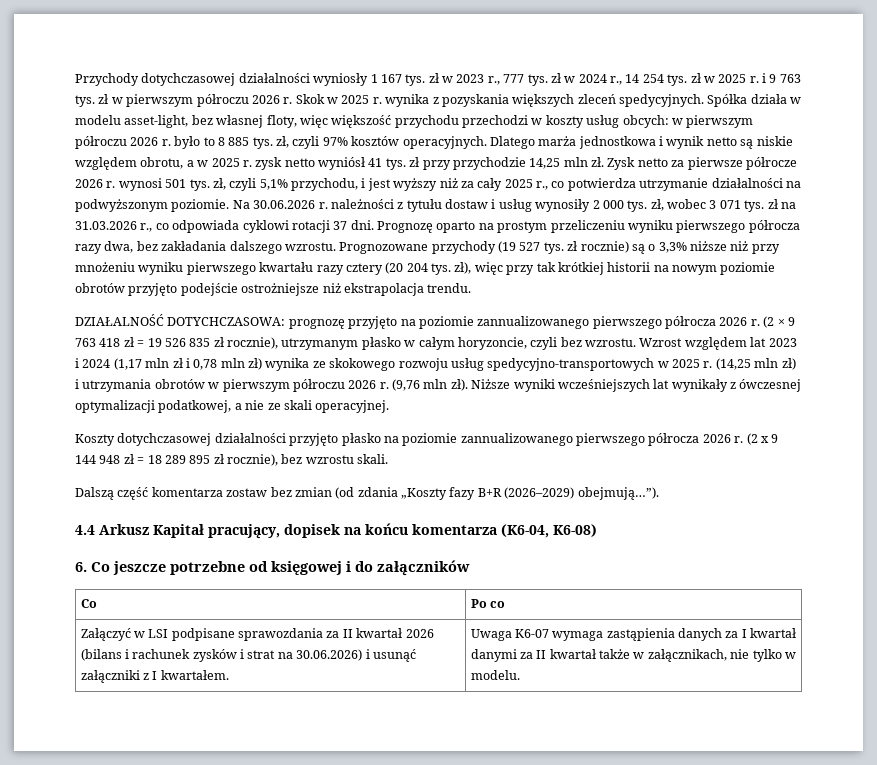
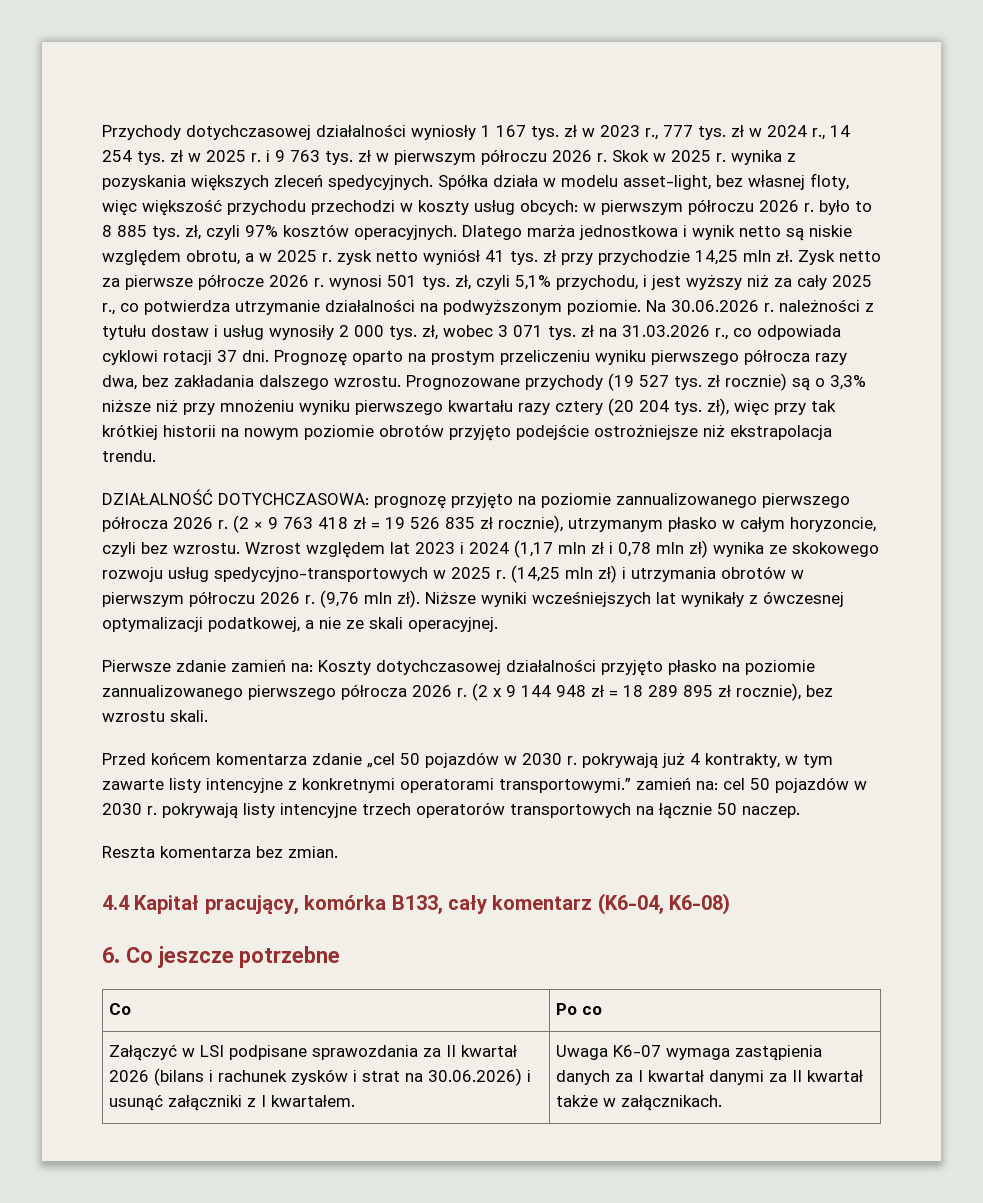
(390, 406) none -> [102,660,313,672] Pierwsze zdanie zamień na:
[75,487,659,500] Dalszą część komentarza zostaw bez zmian (od zdania „Koszty fazy B+R (2026–2029) obejmują…”). -> [102,752,833,769] [102,777,867,793] [102,802,800,819] [102,846,338,858] Przed końcem komentarza zdanie „cel 50 pojazdów w 2030 r. pokrywają już 4 kontrakty, w tym zawarte listy intencyjne z konkretnymi operatorami transportowymi.” zamień na: cel 50 pojazdów w 2030 r. pokrywają listy intencyjne trzech operatorów transportowych na łącznie 50 naczep. // Reszta komentarza bez zmian.
[99,524,149,535] Arkusz -> (130, 902) none
[284,523,497,538] dopisek na końcu komentarza -> [304,895,593,914] komórka B133, cały komentarz
[249,560,470,576] od księgowej i do załączników -> (341, 957) none
[647,649,796,662] [470,670,520,680] załącznikach, nie tylko w modelu. -> [621,1095,723,1111] załącznikach.

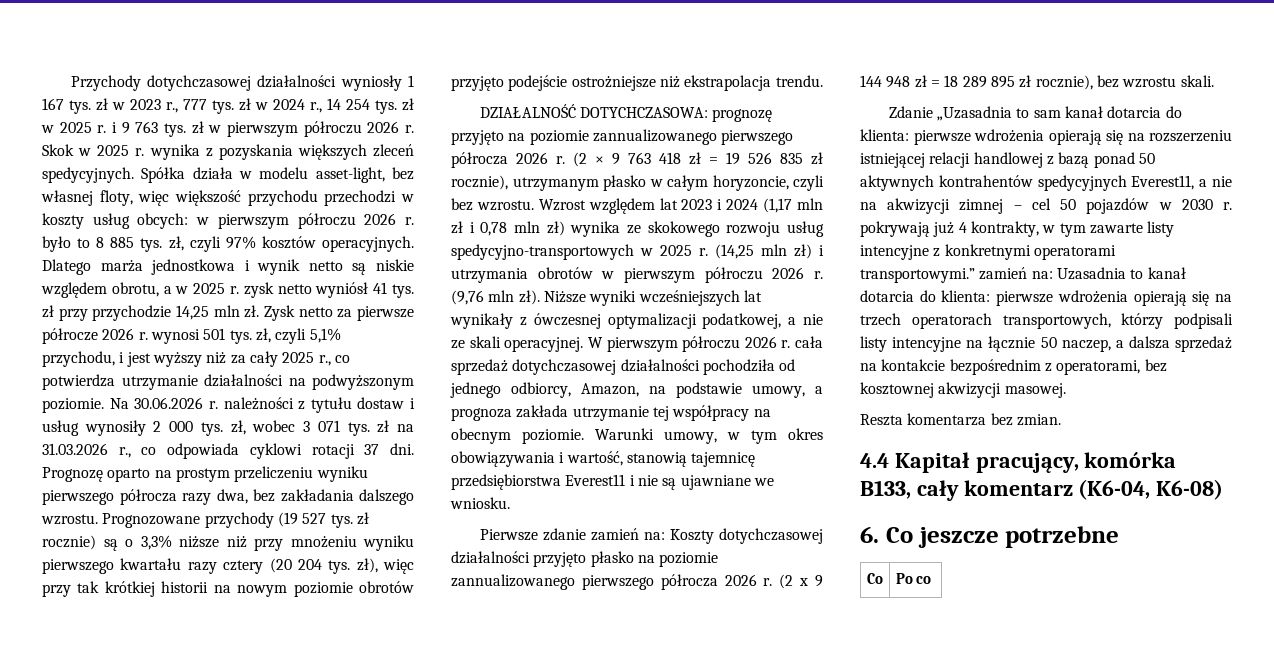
(498, 624) none -> [587,336,823,352] [451,359,796,375] [450,382,823,398] [451,405,771,421] [451,428,823,444] [451,451,756,467] [451,474,774,490] [450,497,510,509] W pierwszym półroczu 2026 r. cała sprzedaż dotychczasowej działalności pochodziła od jednego odbiorcy, Amazon, na podstawie umowy, a prognoza zakłada utrzymanie tej współpracy na obecnym poziomie. Warunki umowy, w tym okres obowiązywania i wartość, stanowią tajemnicę przedsiębiorstwa Everest11 i nie są ujawniane we wniosku.
[102,753,395,768] Przed końcem komentarza zdanie „cel -> [888,106,1182,121] [860,129,1232,145] [860,152,1155,168] [860,175,1232,191] [860,198,1051,214] Zdanie „Uzasadnia to sam kanał dotarcia do klienta: pierwsze wdrożenia opierają się na rozszerzeniu istniejącej relacji handlowej z bazą ponad 50 aktywnych kontrahentów spedycyjnych Everest11, a nie na akwizycji zimnej – cel
[723,777,867,793] [102,802,800,819] cel 50 pojazdów w 2030 r. pokrywają listy intencyjne trzech operatorów transportowych na łącznie 50 naczep. -> [1056,267,1186,280] [860,290,1232,306] [860,313,1233,329] [860,336,1232,352] [860,359,1167,375] [860,382,1066,398] Uzasadnia to kanał dotarcia do klienta: pierwsze wdrożenia opierają się na trzech operatorach transportowych, którzy podpisali listy intencyjne na łącznie 50 naczep, a dalsza sprzedaż na kontakcie bezpośrednim z operatorami, bez kosztownej akwizycji masowej.
[109,1044,518,1061] [109,1068,532,1086] [109,1094,356,1111] [556,1045,823,1061] [556,1070,864,1085] [556,1095,723,1111] // Załączyć w LSI podpisane sprawozdania za II kwartał 2026 (bilans i rachunek zysków i strat na 30.06.2026) i usunąć załączniki z I kwartałem. | Uwaga K6-07 wymaga zastąpienia danych za I kwartał danymi za II kwartał także w załącznikach. -> (932, 580) none

